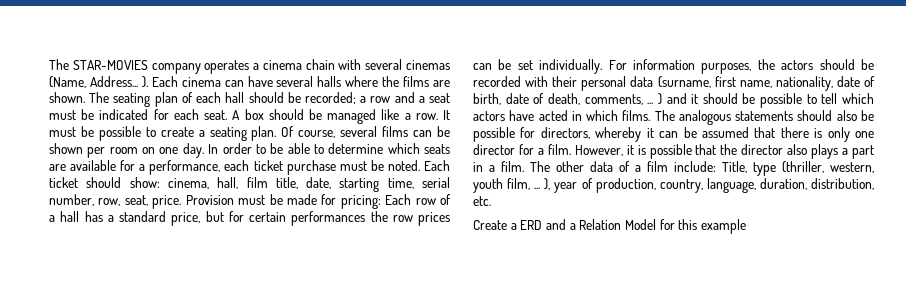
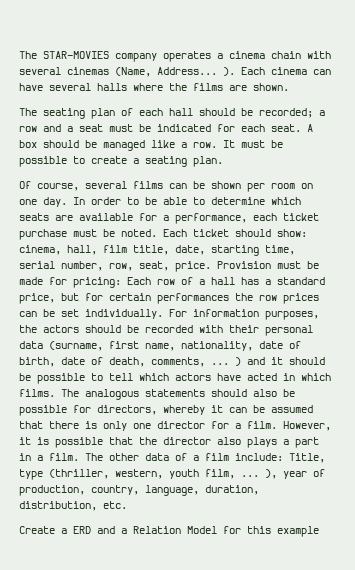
(85, 97) none -> (289, 87) //
(277, 133) none -> (223, 161) //

